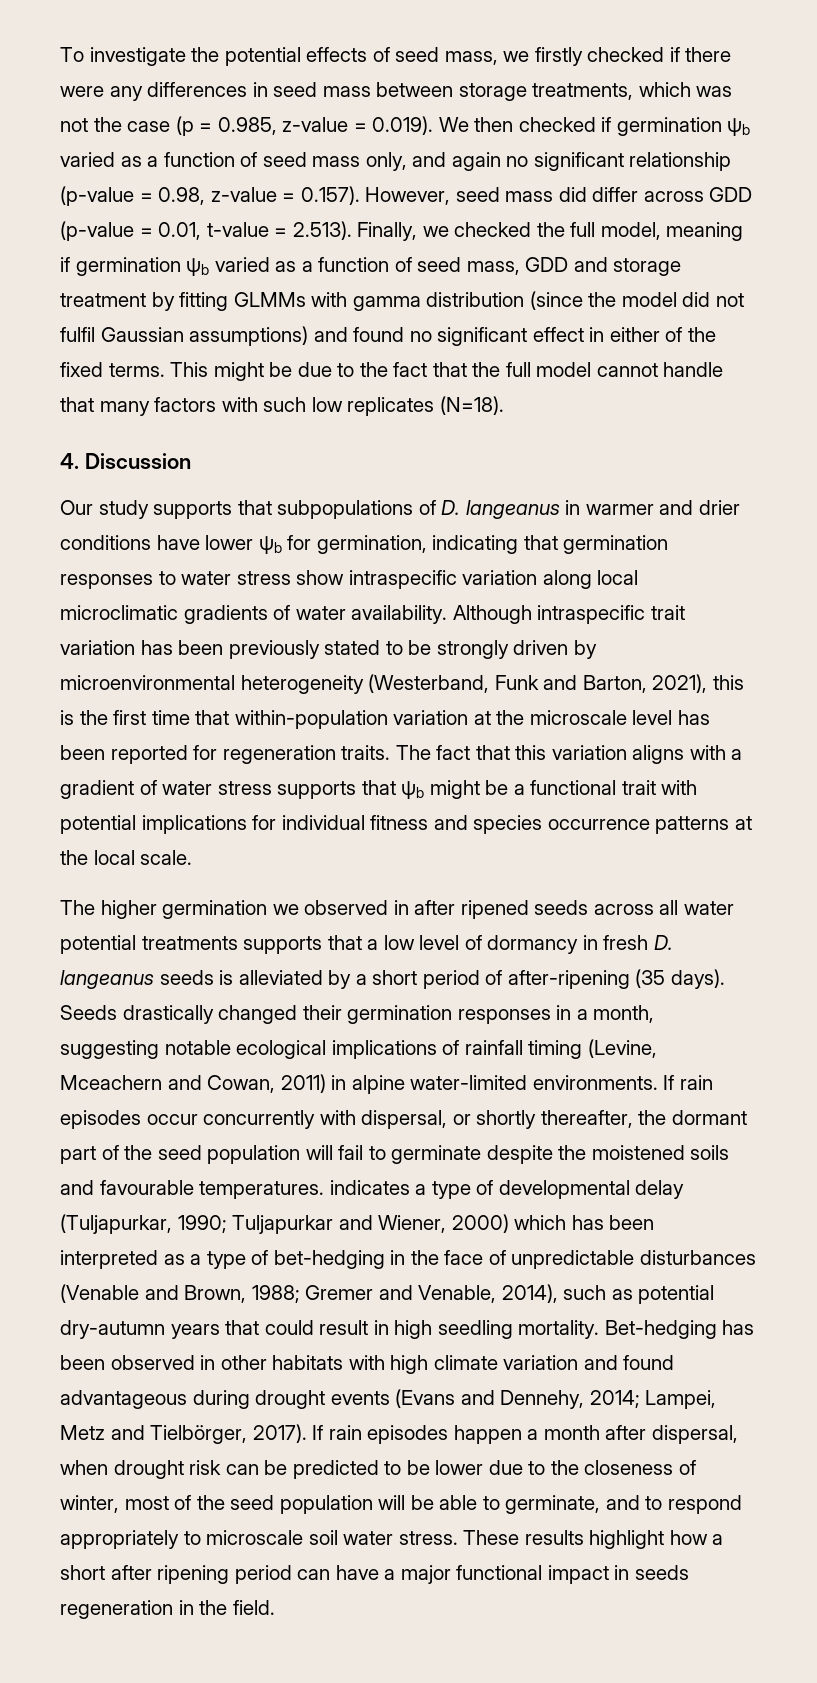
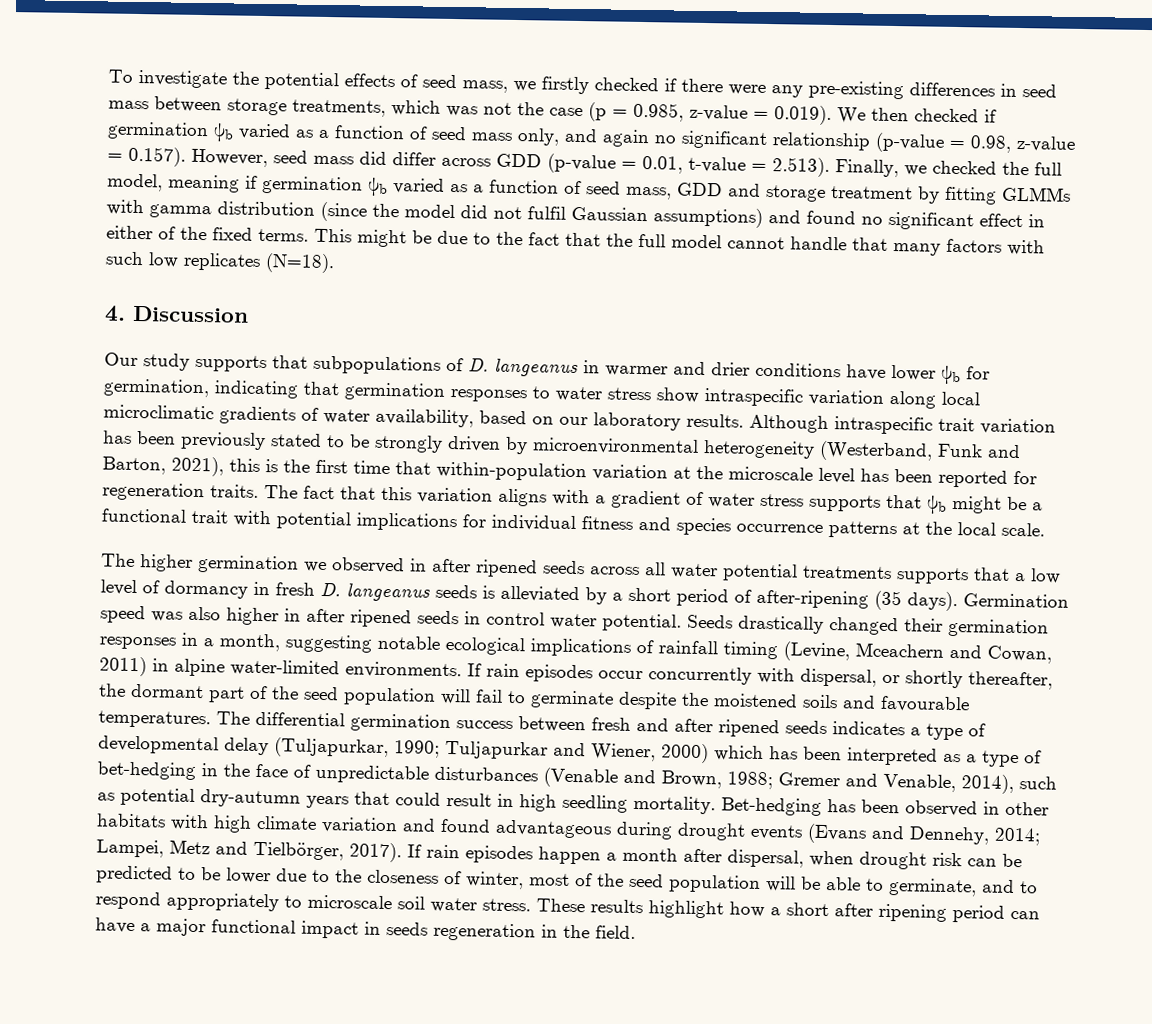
(143, 93) none -> [808,80,904,100] pre-existing
[351,605,448,624] availability. -> [375,408,744,431] availability, based on our laboratory results.
(725, 979) none -> [963,593,1069,608] [100,605,682,632] Germination speed was also higher in after ripened seeds in control water potential.
(325, 1190) none -> [216,711,827,738] The differential germination success between fresh and after ripened seeds

